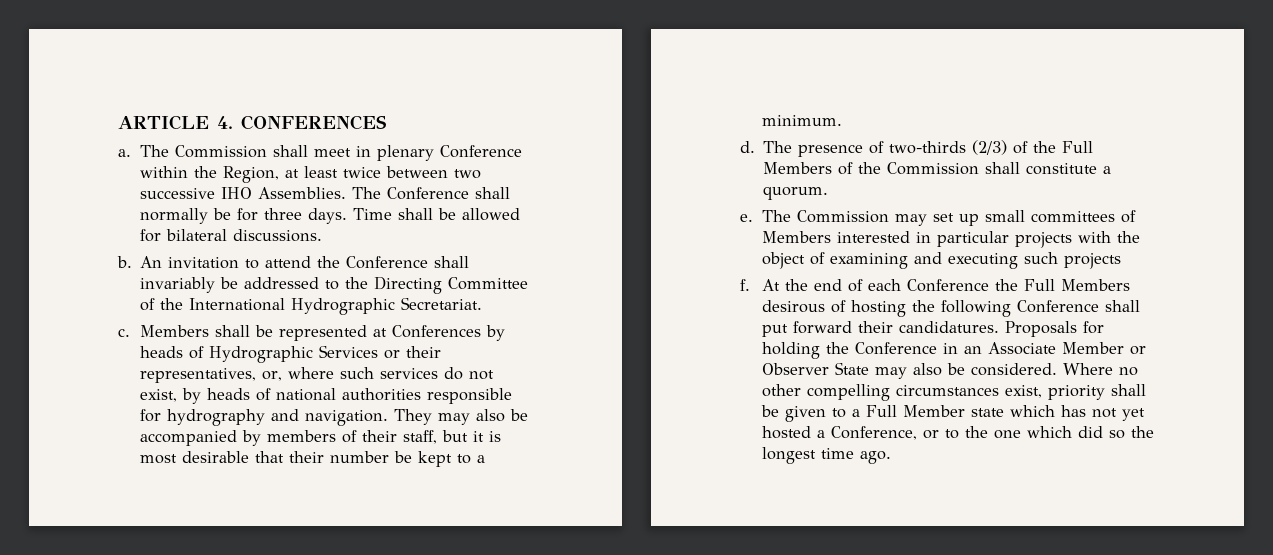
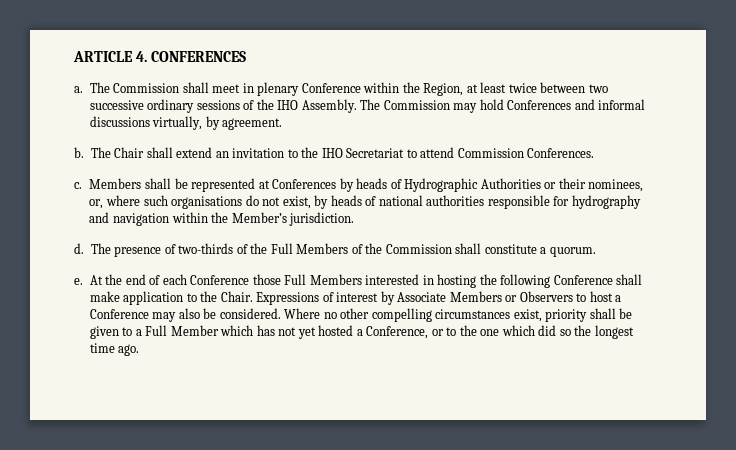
[220,187,510,200] [139,208,520,224] [139,229,322,242] [117,256,470,269] [140,276,529,294] [140,297,483,315] IHO Assemblies. The Conference shall normally be for three days. Time shall be allowed for bilateral discussions. // b. An invitation to attend the Conference shall invariably be addressed to the Directing Committee of the International Hydrographic Secretariat. -> [147,99,646,113] [89,116,283,130] [74,147,595,158] ordinary sessions of the IHO Assembly. The Commission may hold Conferences and informal discussions virtually, by agreement. // b. The Chair shall extend an invitation to the IHO Secretariat to attend Commission Conferences.
[318,345,378,358] Services -> [480,178,541,189] Authorities
[139,368,256,383] representatives, -> [588,179,644,192] nominees,
[379,368,438,379] services -> [171,196,243,209] organisations
[304,409,528,426] [139,430,501,446] [139,451,485,467] [761,115,842,126] navigation. They may also be accompanied by members of their staff, but it is most desirable that their number be kept to a minimum. -> [112,212,355,226] navigation within the Member’s jurisdiction.
[972,140,1008,155] (2/3) -> (234, 248) none
[761,210,1136,226] [761,231,1140,248] [761,252,1121,269] [740,279,750,291] The Commission may set up small committees of Members interested in particular projects with the object of examining and executing such projects // f. -> (83, 281) none
[994,279,1130,291] [761,300,846,313] the Full Members desirous of -> [252,274,434,285] those Full Members interested in
[761,321,1104,337] [761,342,1146,359] [761,362,869,375] put forward their candidatures. Proposals for holding the Conference in an Associate Member or Observer State -> [89,291,622,305] [89,309,149,319] make application to the Chair. Expressions of interest by Associate Members or Observers to host a Conference
[970,408,1004,417] state -> (219, 330) none

